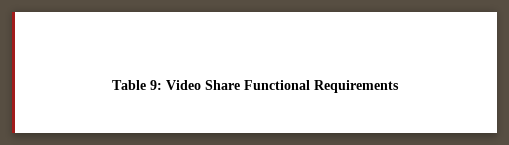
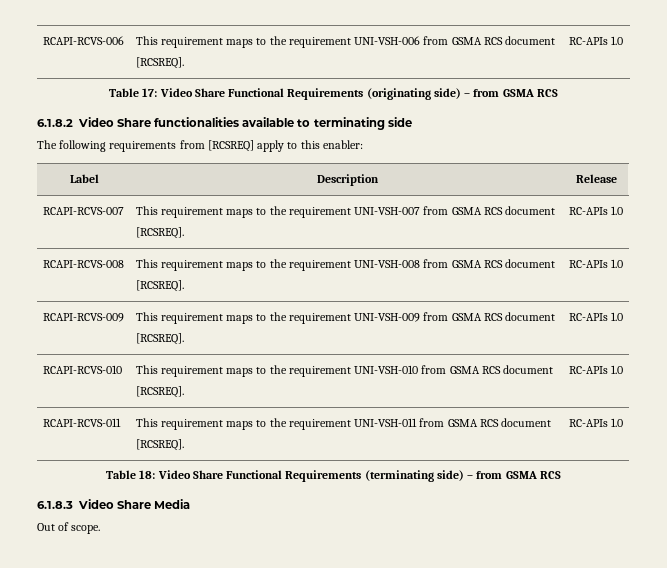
[111,80,399,93] Table 9: Video Share Functional Requirements -> [42,36,124,45] [135,36,556,48] [135,57,184,69] [568,36,624,45] [109,88,558,100] [37,117,412,130] [37,140,363,152] [69,174,99,183] [316,174,379,186] [575,174,617,183] [42,207,124,215] [135,206,556,218] [135,227,184,239] [568,206,624,215] [42,260,124,268] [135,259,556,271] [135,280,184,292] [568,259,624,268] [42,313,124,322] [135,312,556,324] [135,333,184,345] [568,312,624,321] [42,365,122,374] [135,365,554,377] [135,386,184,398] [568,365,624,374] [42,418,121,427] [135,418,552,430] [135,439,184,451] [568,418,624,427] [106,470,561,482] [37,499,191,509] [37,522,101,534] RCAPI-RCVS-006 | This requirement maps to the requirement UNI-VSH-006 from GSMA RCS document [RCSREQ]. | RC-APIs 1.0 // Table 17: Video Share Functional Requirements (originating side) – from GSMA RCS // 6.1.8.2 Video Share functionalities available to terminating side // The following requirements from [RCSREQ] apply to this enabler: // Label | Description | Release // RCAPI-RCVS-007 | This requirement maps to the requirement UNI-VSH-007 from GSMA RCS document [RCSREQ]. | RC-APIs 1.0 // RCAPI-RCVS-008 | This requirement maps to the requirement UNI-VSH-008 from GSMA RCS document [RCSREQ]. | RC-APIs 1.0 // RCAPI-RCVS-009 | This requirement maps to the requirement UNI-VSH-009 from GSMA RCS document [RCSREQ]. | RC-APIs 1.0 // RCAPI-RCVS-010 | This requirement maps to the requirement UNI-VSH-010 from GSMA RCS document [RCSREQ]. | RC-APIs 1.0 // RCAPI-RCVS-011 | This requirement maps to the requirement UNI-VSH-011 from GSMA RCS document [RCSREQ]. | RC-APIs 1.0 // Table 18: Video Share Functional Requirements (terminating side) – from GSMA RCS // 6.1.8.3 Video Share Media // Out of scope.

